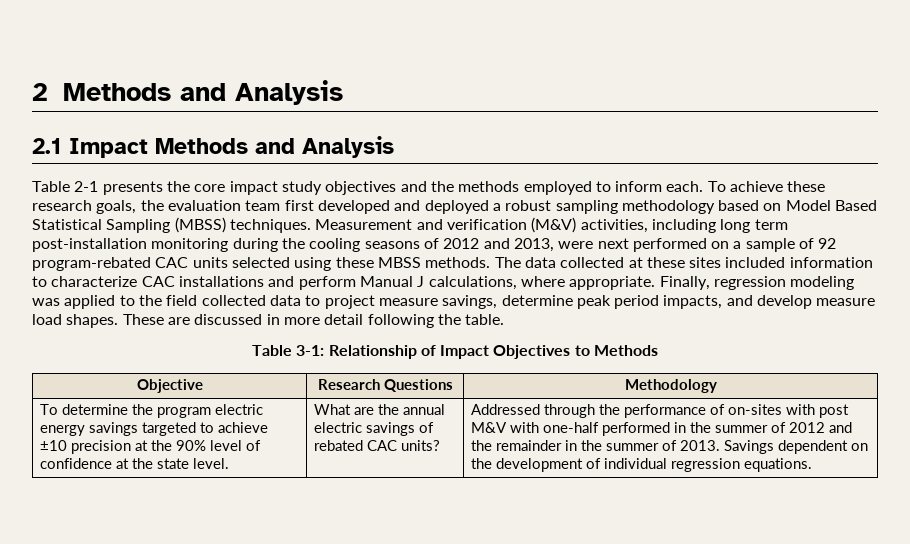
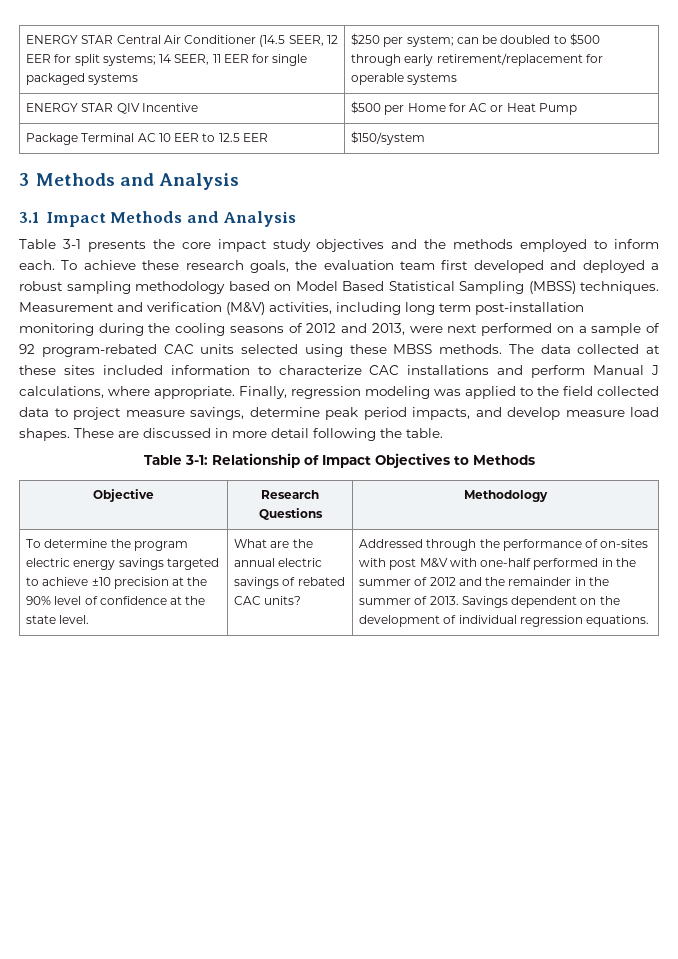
[32,80,344,105] [32,138,61,154] 2 Methods and Analysis // 2.1 -> [26,35,338,47] [26,54,308,66] [26,73,139,85] [351,33,600,47] [351,53,603,66] [351,73,458,85] [26,103,198,114] [351,101,577,115] [26,133,268,145] [351,131,426,145] [19,173,240,190] [19,212,39,223] ENERGY STAR Central Air Conditioner (14.5 SEER, 12 EER for split systems; 14 SEER, 11 EER for single packaged systems | $250 per system; can be doubled to $500 through early retirement/replacement for operable systems // ENERGY STAR QIV Incentive | $500 per Home for AC or Heat Pump // Package Terminal AC 10 EER to 12.5 EER | $150/system // 3 Methods and Analysis // 3.1
[74,181,99,192] 2-1 -> [62,239,81,249] 3-1

